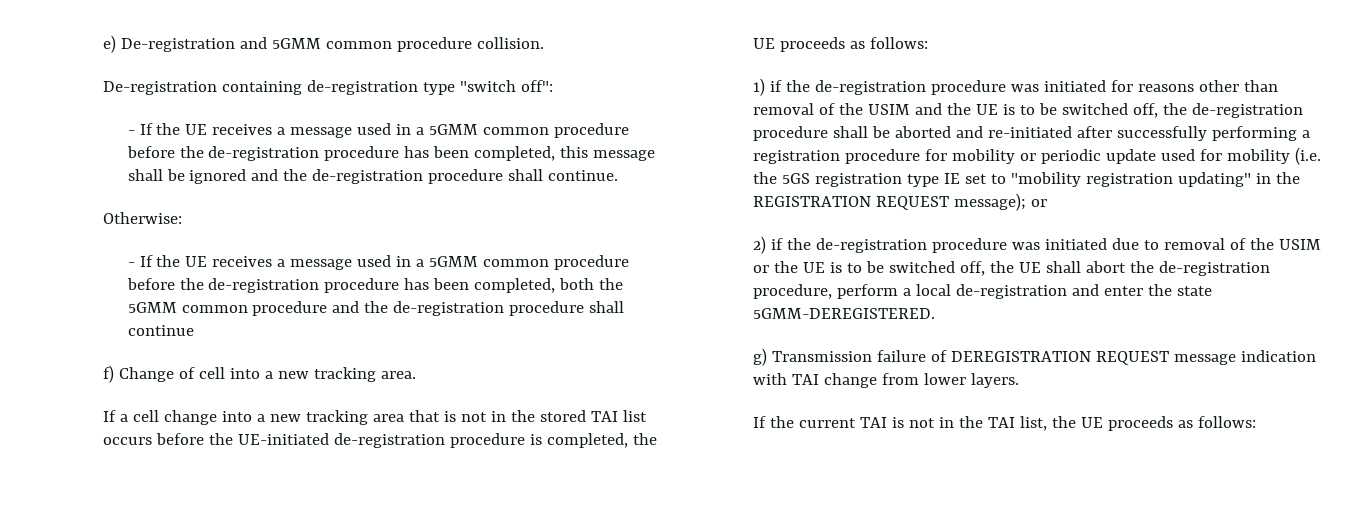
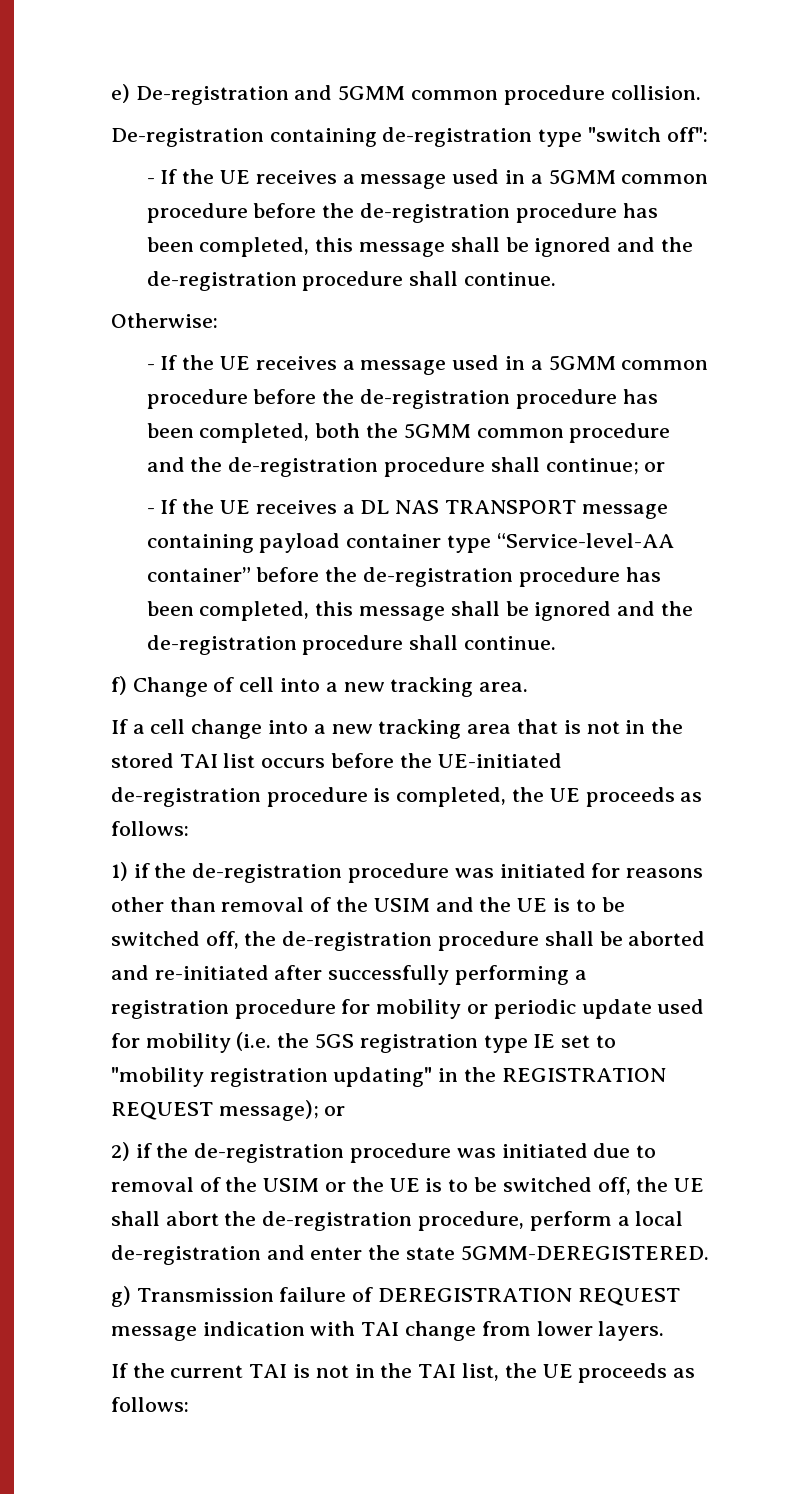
[127,325,194,336] continue -> [545,458,666,475] [146,499,668,519] [146,533,674,553] [146,567,661,587] [146,601,694,621] [146,635,556,655] continue; or // - If the UE receives a DL NAS TRANSPORT message containing payload container type “Service-level-AA container” before the de-registration procedure has been completed, this message shall be ignored and the de-registration procedure shall continue.

